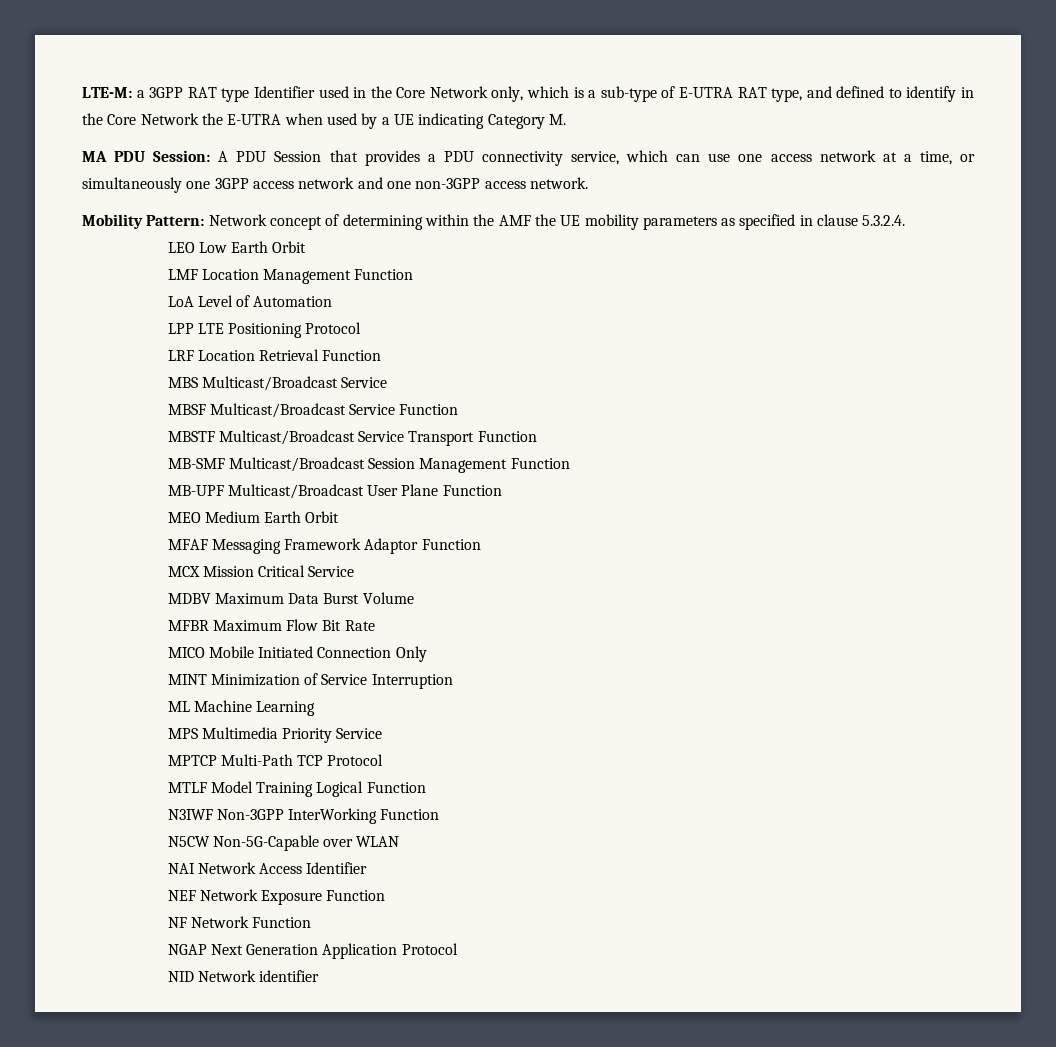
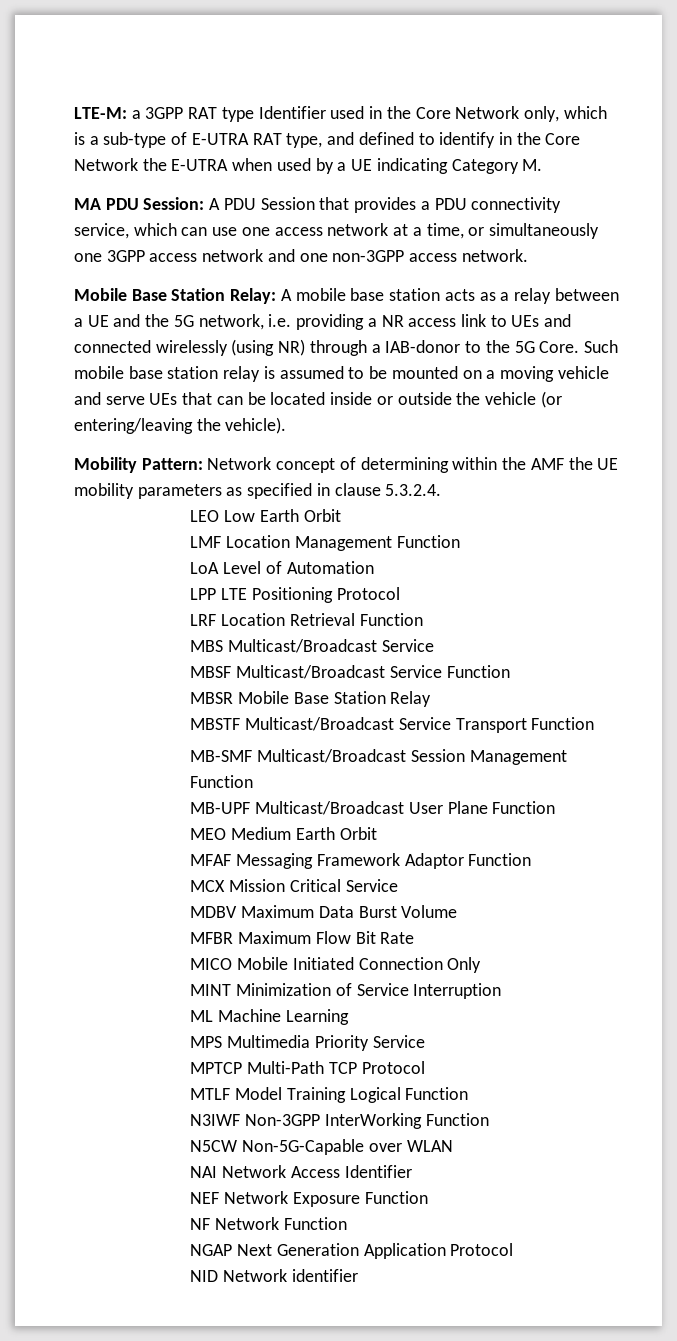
(588, 183) none -> [74,288,619,304] [74,314,572,330] [74,339,618,356] [74,366,609,382] [74,391,562,408] [74,417,287,434] // Mobile Base Station Relay: A mobile base station acts as a relay between a UE and the 5G network, i.e. providing a NR access link to UEs and connected wirelessly (using NR) through a IAB-donor to the 5G Core. Such mobile base station relay is assumed to be mounted on a moving vehicle and serve UEs that can be located inside or outside the vehicle (or entering/leaving the vehicle).
(459, 409) none -> [190,691,432,707] // MBSR Mobile Base Station Relay

